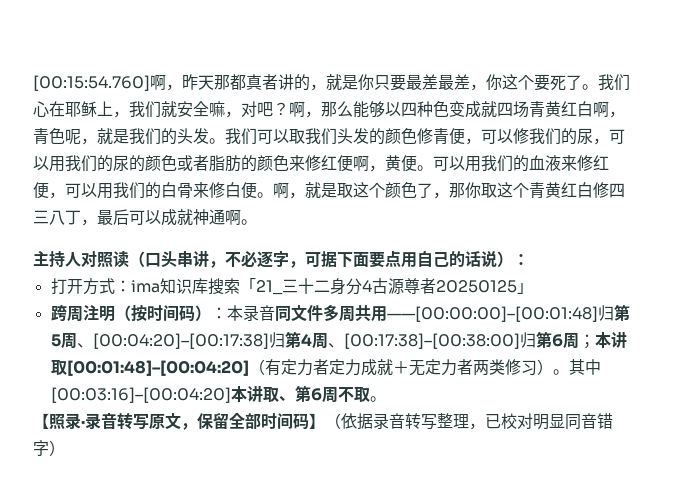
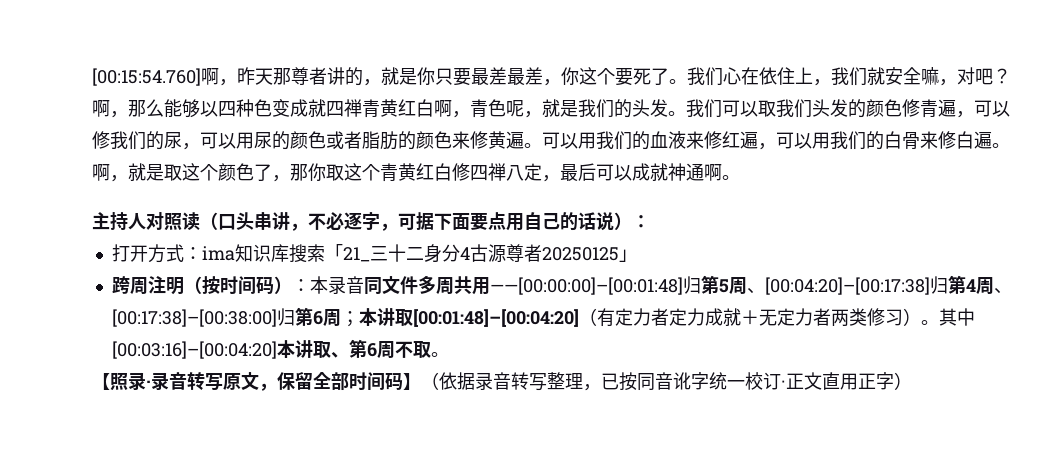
[230,74,262,90] 都真 -> [291,67,309,86] 尊
[65,101,97,117] 耶稣 -> [759,67,795,85] 依住
[513,101,529,118] 场 -> [344,99,362,117] 禅
[449,128,465,145] 便 -> [938,99,956,117] 遍
[65,155,113,172] 我们的 -> (254, 140) none
[321,155,417,172] 红便啊，黄便 -> [488,131,524,149] 黄遍
[33,182,49,199] 便 -> [740,131,758,149] 遍
[241,182,257,199] 便 -> [974,131,992,149] 遍
[33,210,81,225] 三八丁 -> [488,163,542,181] 禅八定
[501,413,613,430] 校对明显同音错 -> [619,372,876,391] 按同音讹字统一校订·正文直用正

